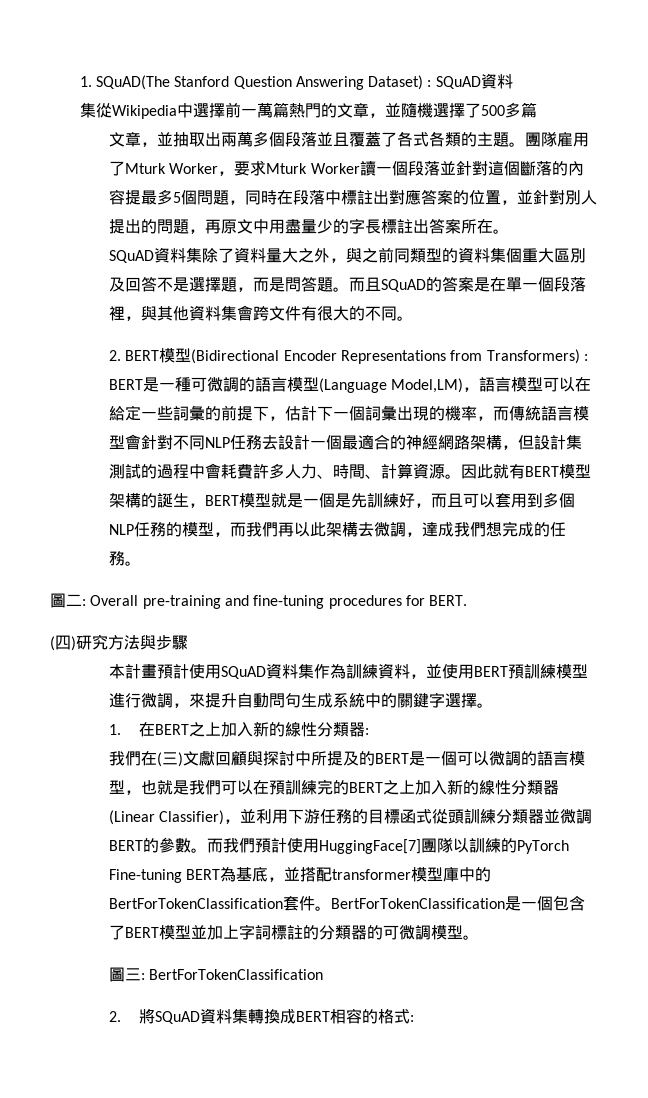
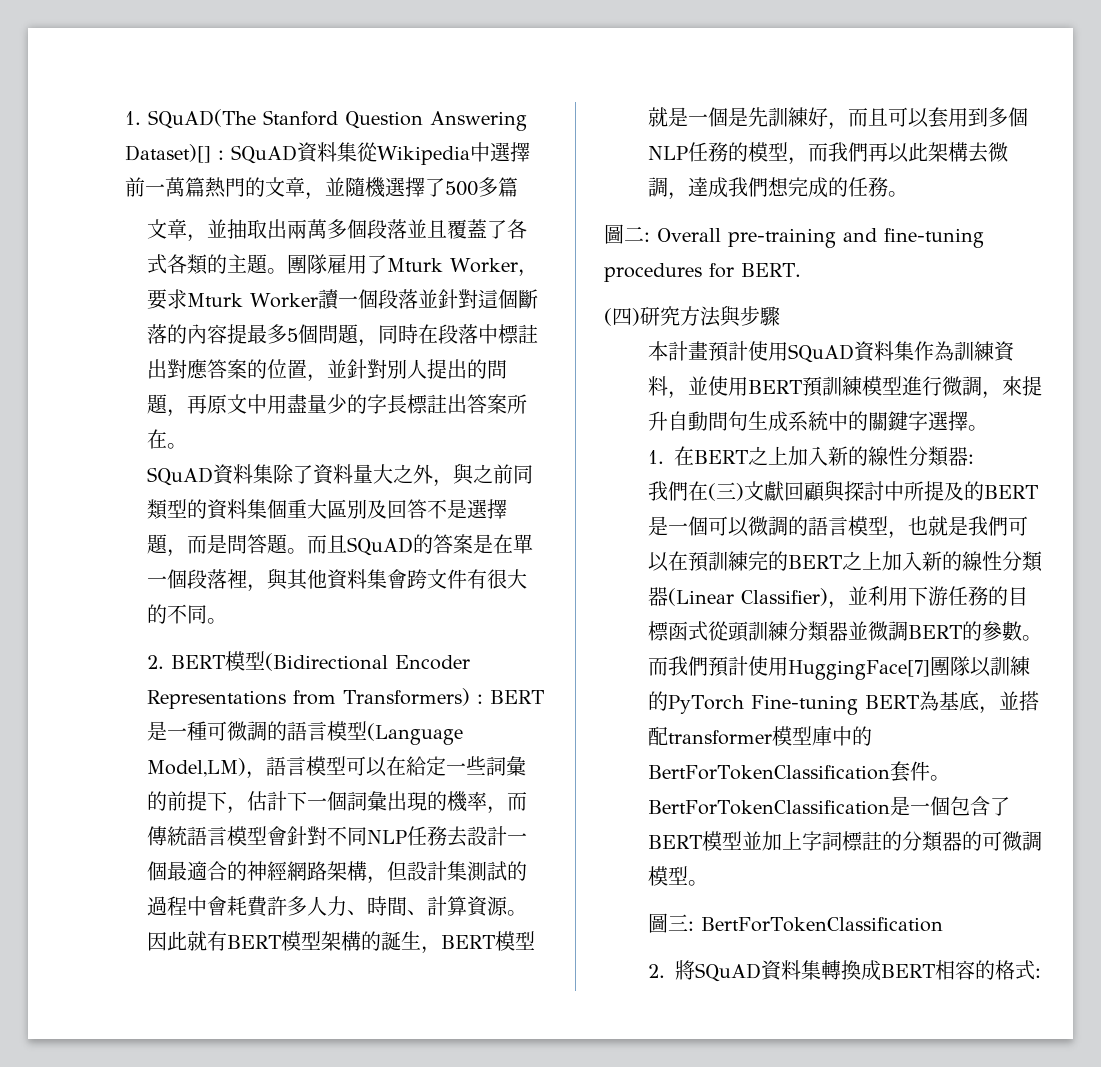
[368,75,424,90] Dataset) -> [125,144,212,163] Dataset)[]
(513, 81) // -> (338, 152) none

